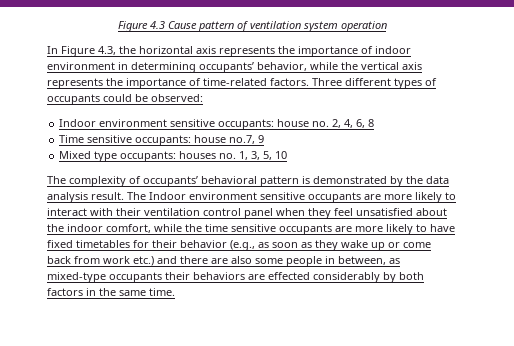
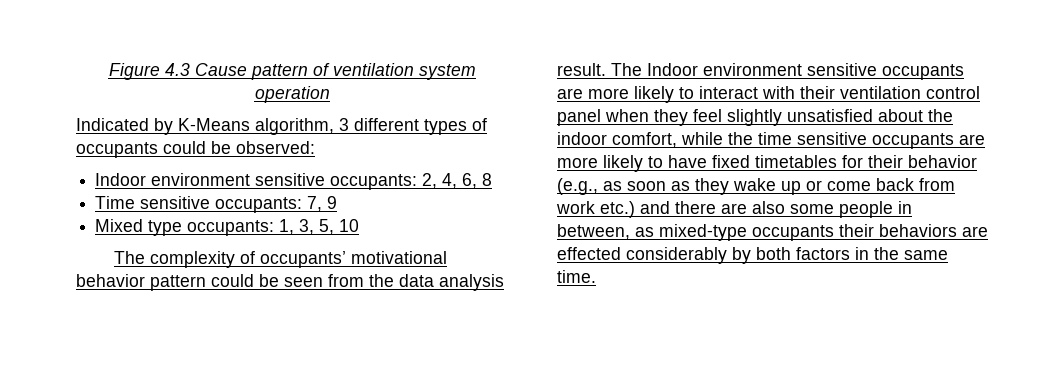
[47,46,411,57] [47,62,422,73] [47,78,342,89] In Figure 4.3, the horizontal axis represents the importance of indoor environment in determining occupants’ behavior, while the vertical axis represents the importance of time-related factors. Three -> [76,118,349,135] Indicated by K-Means algorithm, 3
[277,119,330,127] house no. -> (418, 182) none
[194,135,256,144] house no.7, -> [307,196,323,212] 7,
[179,151,237,159] houses no. -> (275, 228) none
[201,176,403,187] behavioral pattern is demonstrated by -> [351,251,448,264] [76,274,364,291] motivational behavior pattern could be seen from
(353, 212) none -> [727,109,782,126] slightly

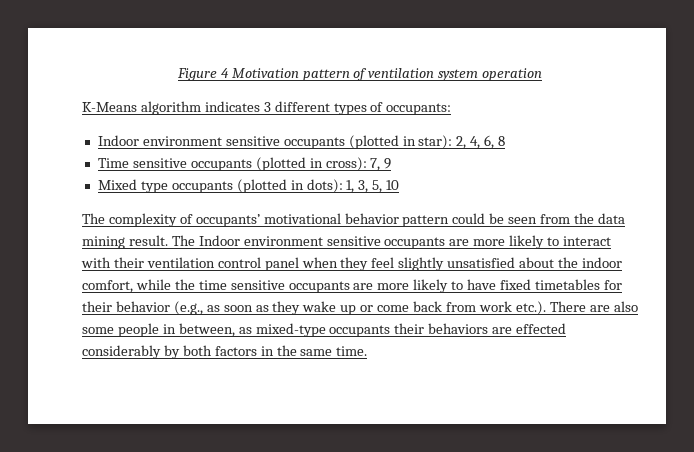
[164,63,247,76] 4.3 Cause -> [220,68,299,78] 4 Motivation
[76,118,487,135] [76,141,315,158] [95,173,418,190] Indicated by K-Means algorithm, 3 different types of occupants could be observed: // Indoor environment sensitive occupants: -> [82,101,452,115] [97,135,453,149] K-Means algorithm indicates 3 different types of occupants: // Indoor environment sensitive occupants (plotted in star):
[215,197,303,213] occupants: -> [190,157,367,171] occupants (plotted in cross):
[187,220,275,236] occupants: -> [171,179,343,193] occupants (plotted in dots):
[439,274,504,291] analysis -> [82,236,125,249] mining
[600,201,716,218] etc.) and there -> [515,301,586,315] etc.). There

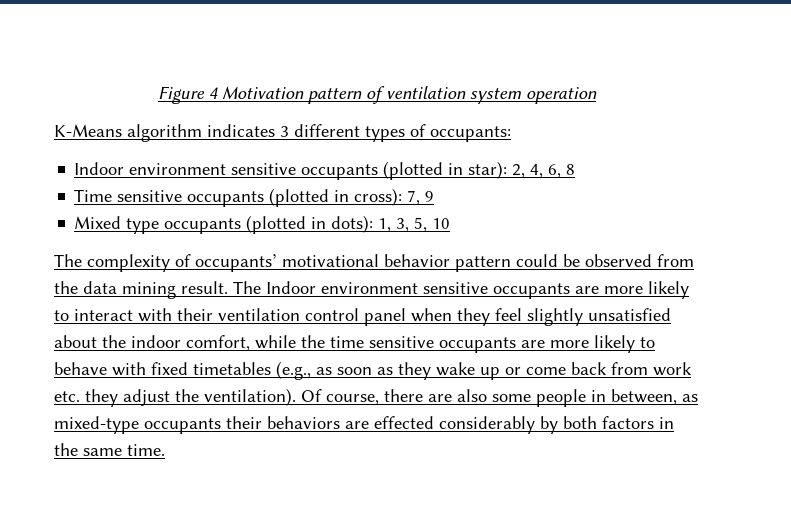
[508,217,538,224] seen -> [585,254,652,267] observed
[467,279,622,290] [82,301,170,312] have fixed timetables for their behavior -> [54,362,271,376] behave with fixed timetables
[515,301,586,315] etc.). There -> [54,388,423,407] etc. they adjust the ventilation). Of course, there

